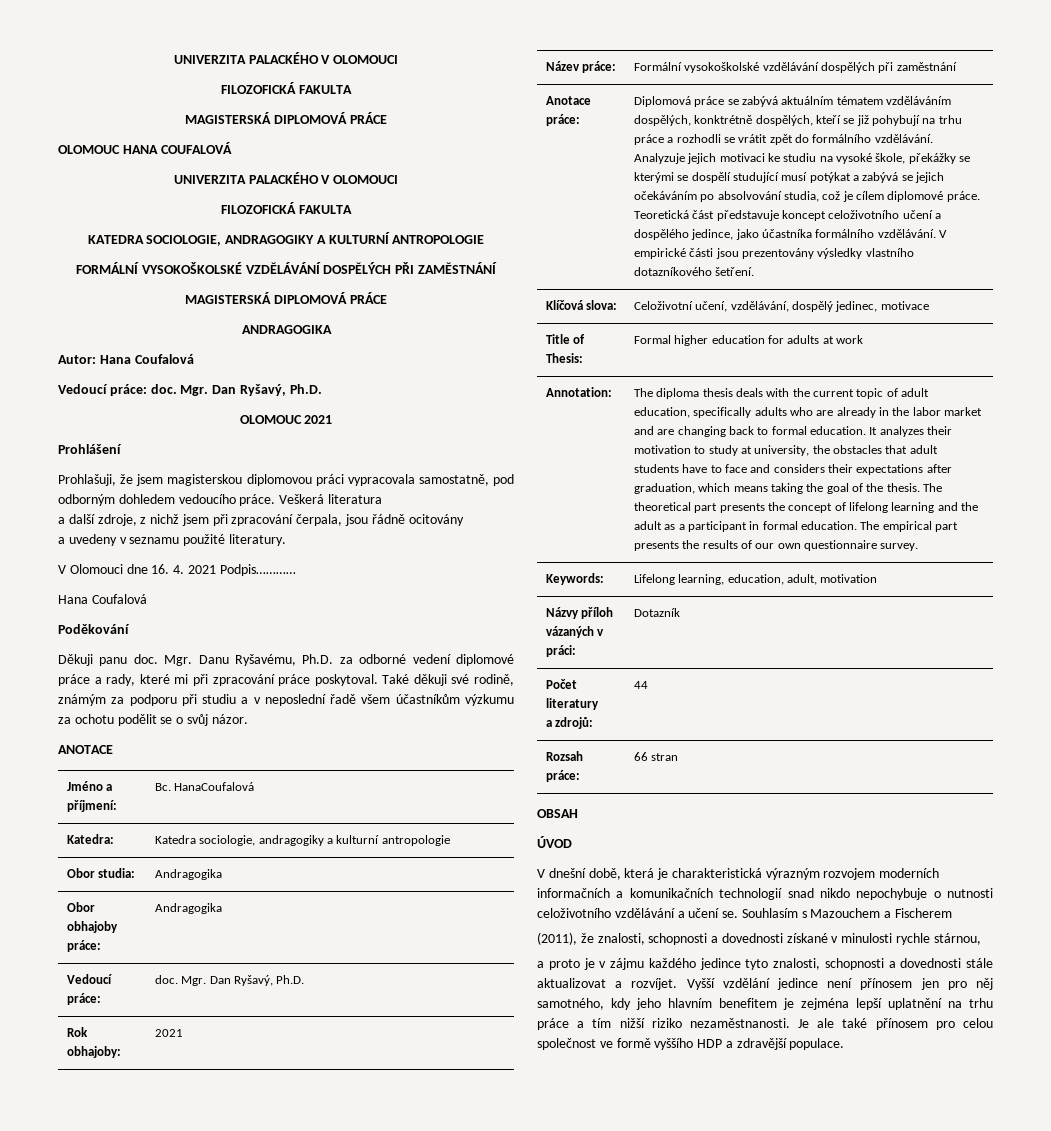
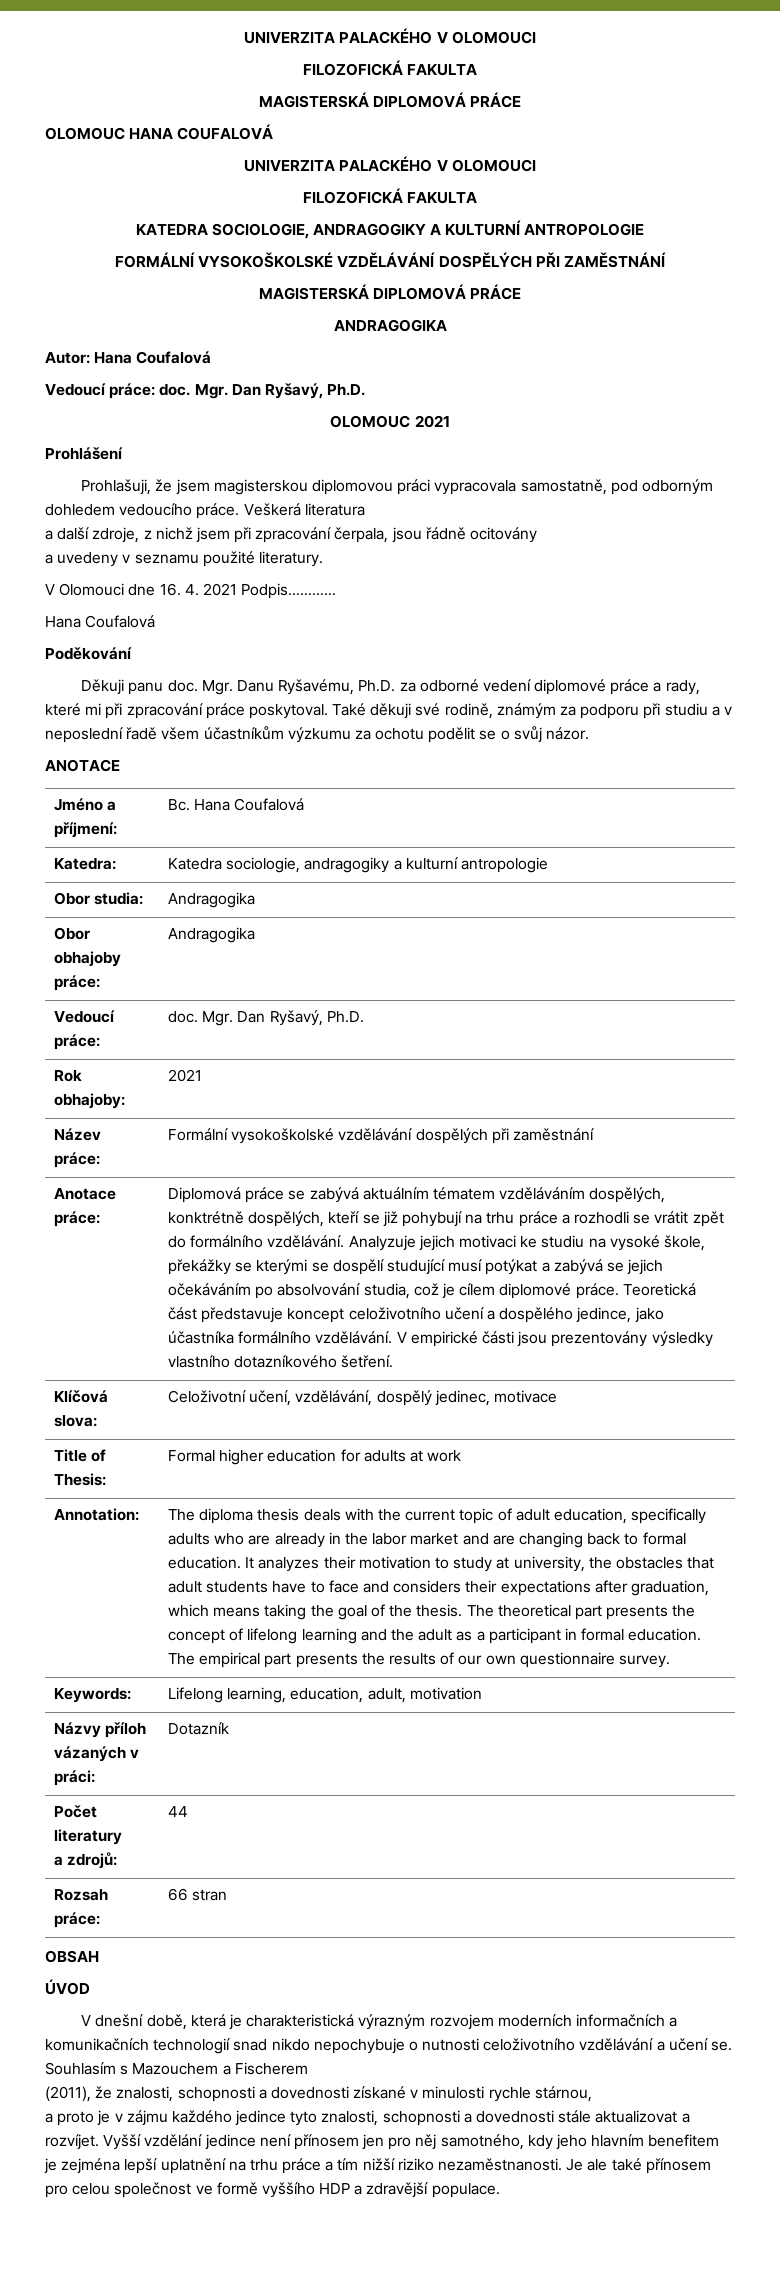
[174,782,255,791] HanaCoufalová -> [194,798,305,811] Hana Coufalová

